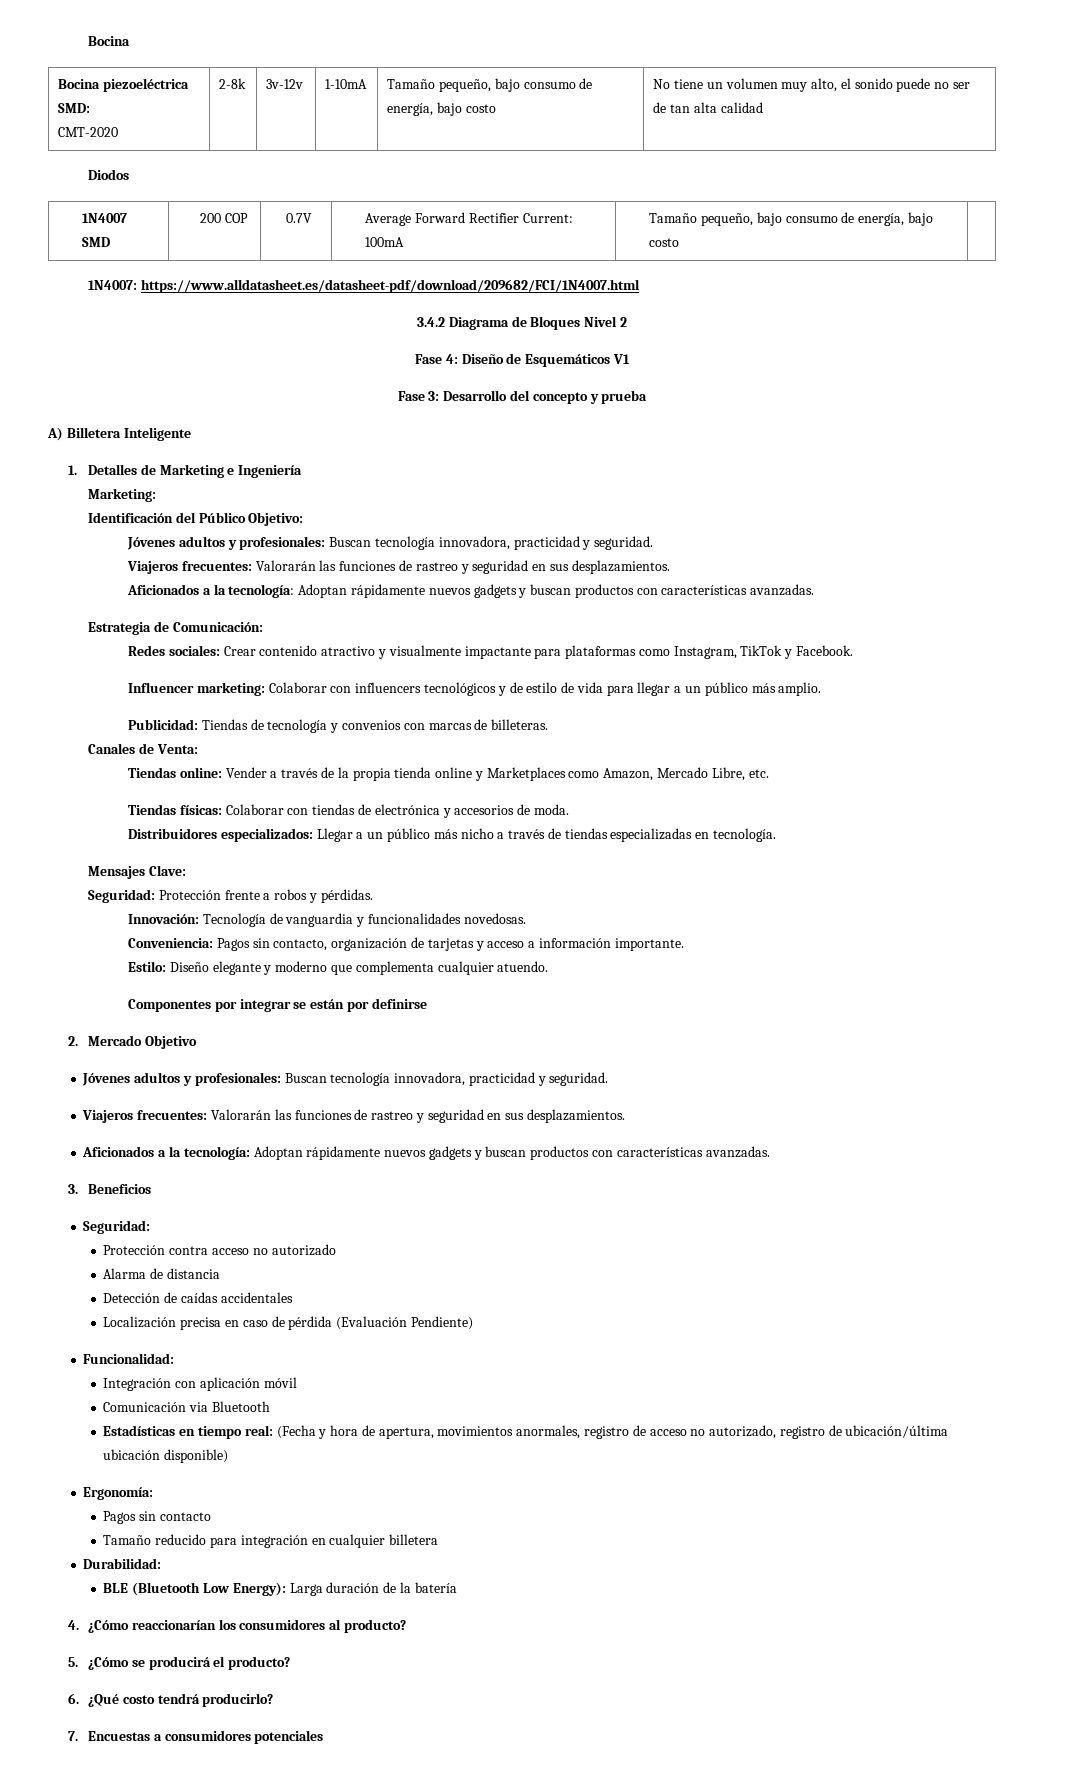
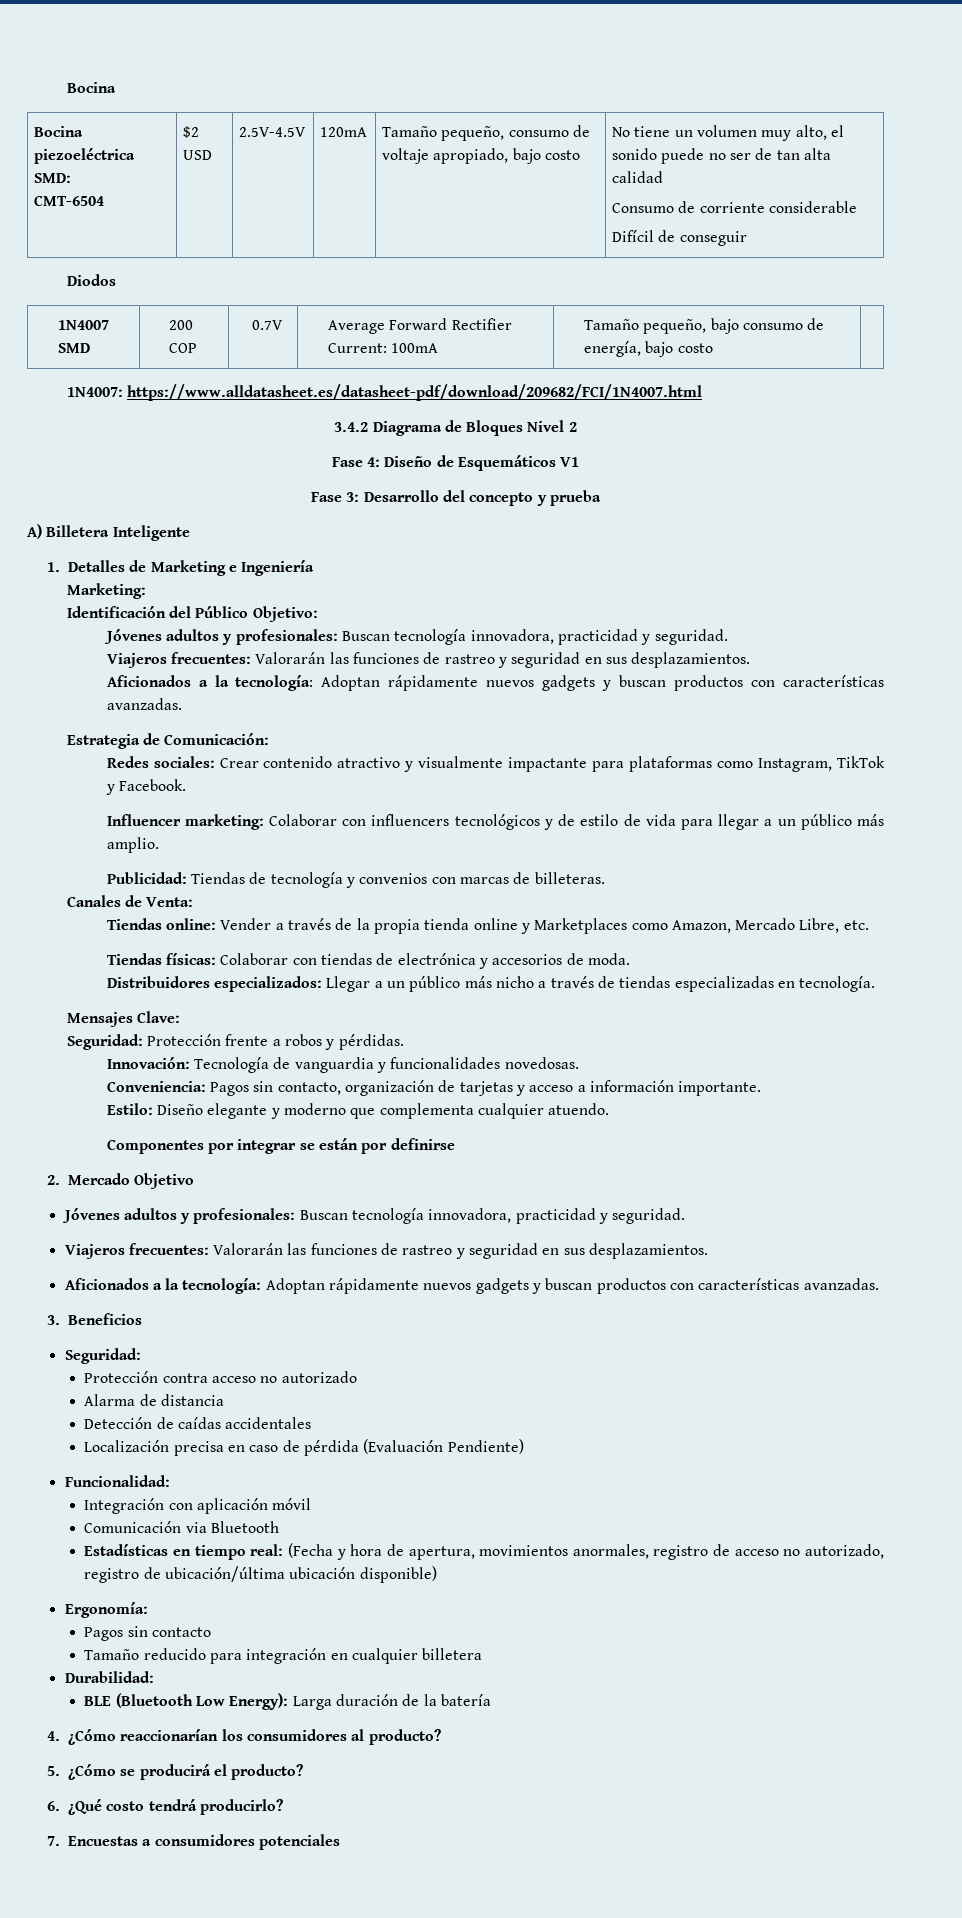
[58,127,119,137] [219,78,247,89] [266,79,304,89] [325,79,368,89] [387,78,593,92] [387,103,434,116] CMT-2020 | 2-8k | 3v-12v | 1-10mA | Tamaño pequeño, bajo consumo de energía, -> [34,195,105,206] [183,126,200,138] [183,150,213,160] [239,127,307,137] [320,127,368,137] [382,125,591,141] [382,148,509,164] CMT-6504 | $2 USD | 2.5V-4.5V | 120mA | Tamaño pequeño, consumo de voltaje apropiado,
(763, 107) none -> [612,201,858,213] [612,230,747,246] // Consumo de corriente considerable // Difícil de conseguir

